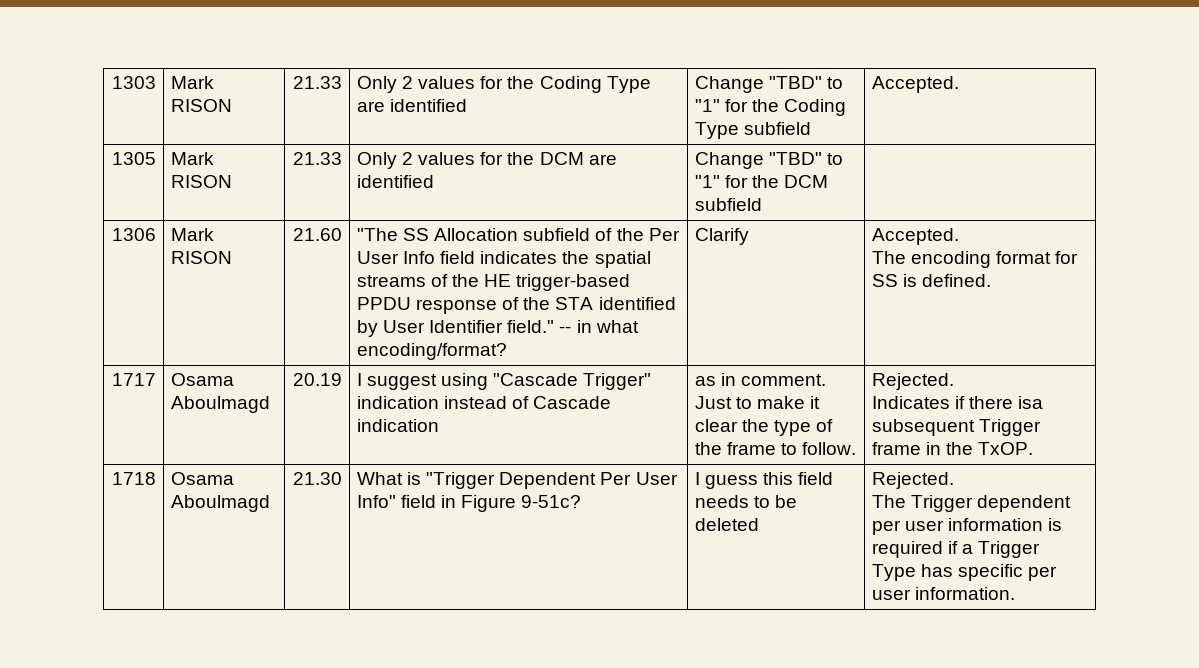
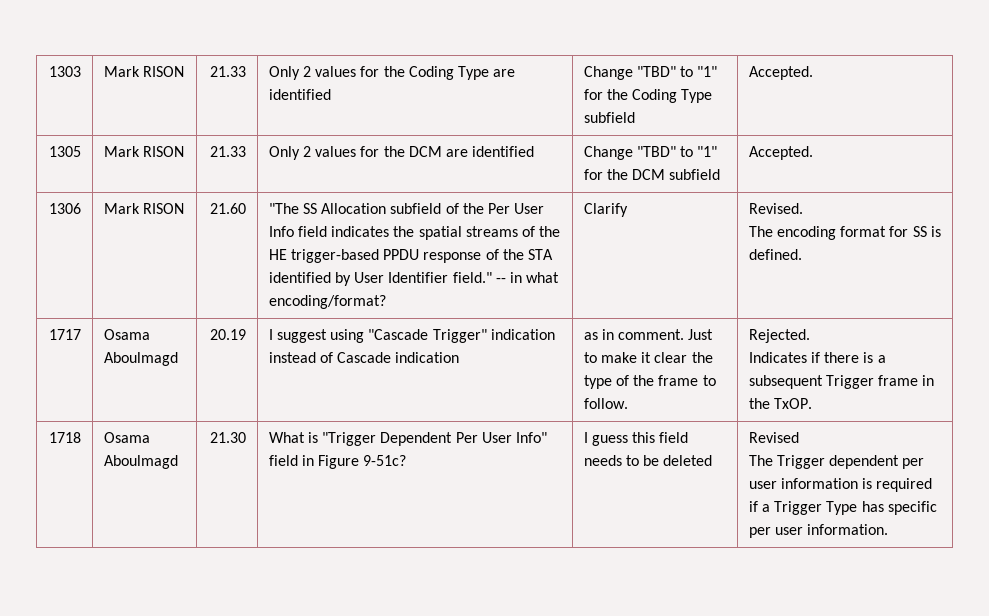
(762, 204) none -> [748,146,813,160] Accepted.
[871,228,959,245] Accepted. -> [748,203,803,214] Revised.
[1018,396,1044,409] isa -> [863,352,886,363] is a
[871,472,954,489] Rejected. -> [748,432,799,443] Revised

